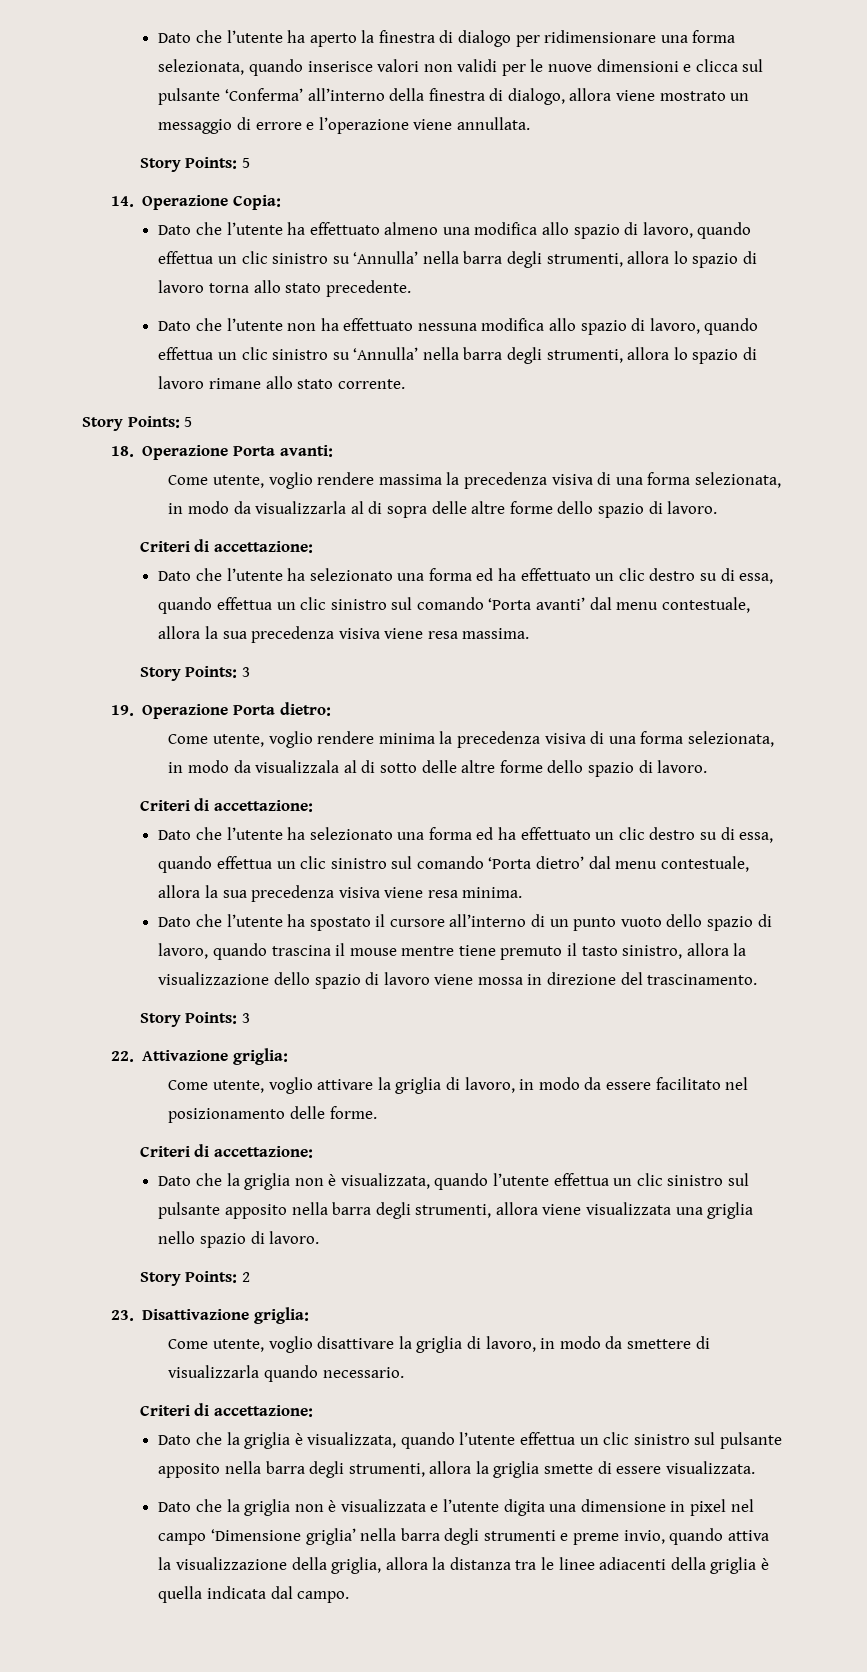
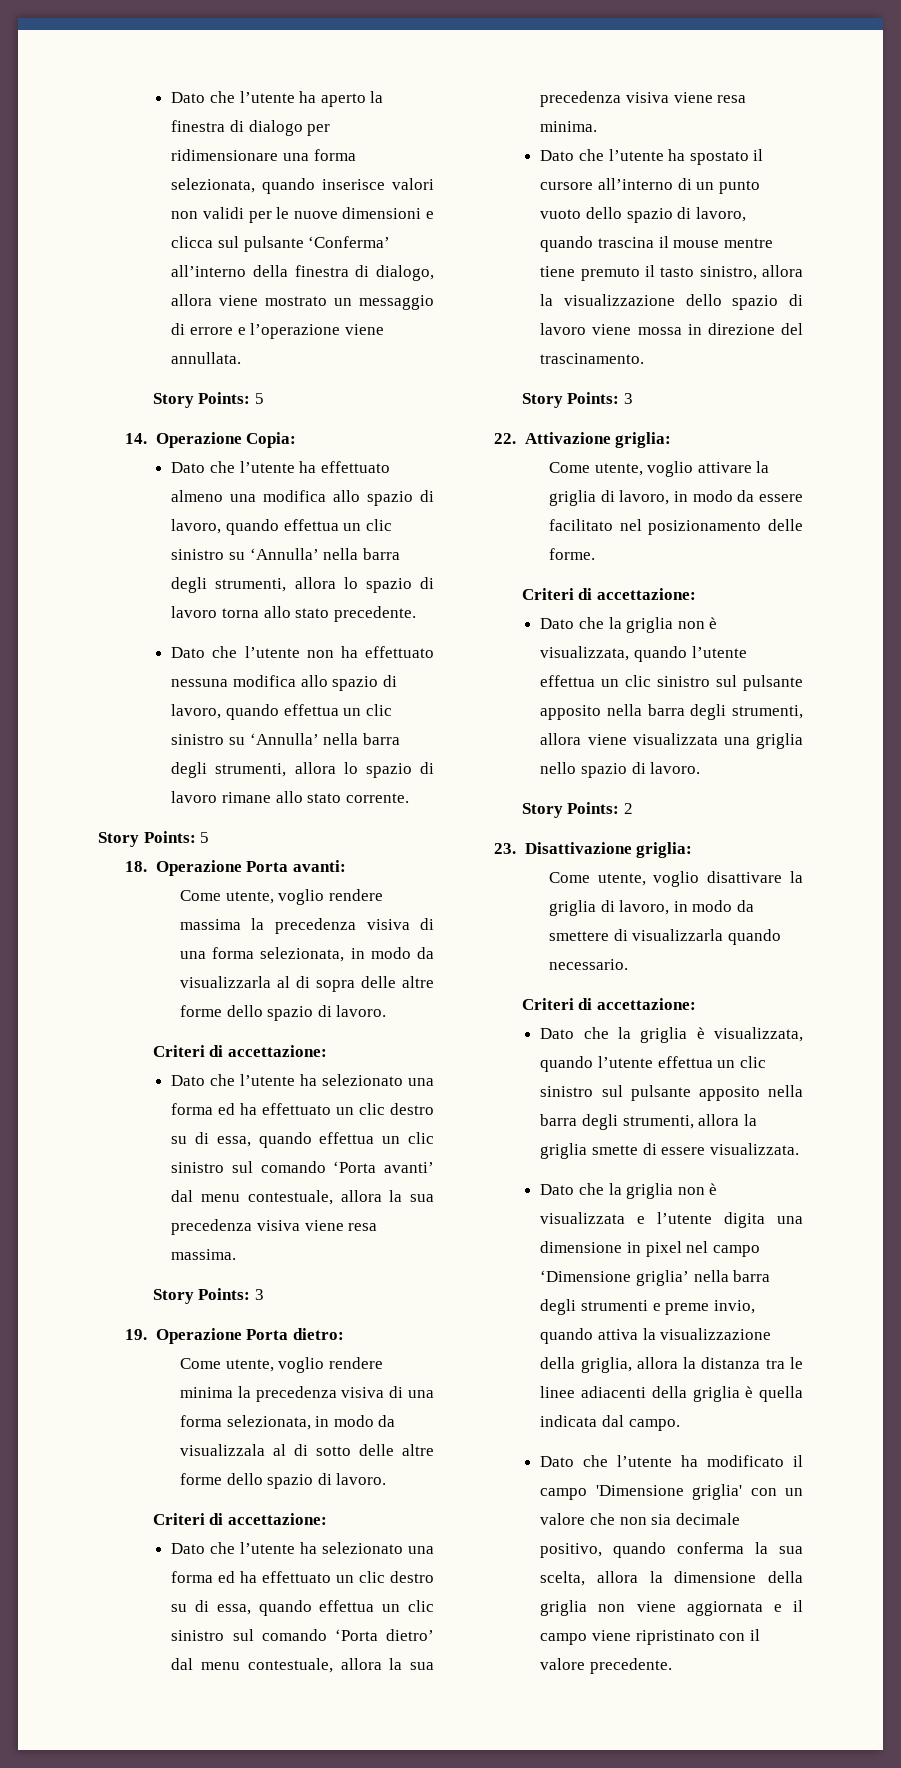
(350, 1597) none -> [540,1455,803,1467] [540,1484,803,1500] [540,1513,740,1525] [540,1542,803,1558] [540,1571,803,1586] [540,1600,803,1616] [540,1629,760,1645] [540,1658,672,1674] // Dato che l’utente ha modificato il campo 'Dimensione griglia' con un valore che non sia decimale positivo, quando conferma la sua scelta, allora la dimensione della griglia non viene aggiornata e il campo viene ripristinato con il valore precedente.

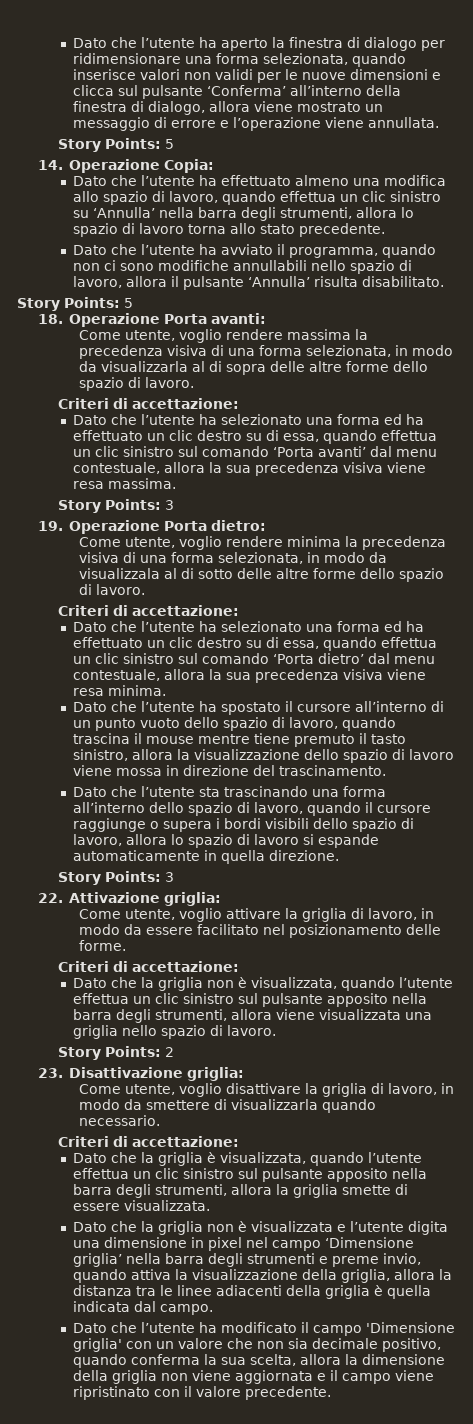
[306,646,434,658] [171,675,397,691] [171,704,392,720] [171,733,400,745] [171,762,434,778] [171,791,409,803] non ha effettuato nessuna modifica allo spazio di lavoro, quando effettua un clic sinistro su ‘Annulla’ nella barra degli strumenti, allora lo spazio di lavoro rimane allo stato corrente. -> [199,244,437,258] [73,260,413,274] [73,276,445,290] ha avviato il programma, quando non ci sono modifiche annullabili nello spazio di lavoro, allora il pulsante ‘Annulla’ risulta disabilitato.
(645, 358) none -> [73,786,387,797] [73,802,432,816] [73,818,415,832] [73,834,380,848] [73,850,340,864] // Dato che l’utente sta trascinando una forma all’interno dello spazio di lavoro, quando il cursore raggiunge o supera i bordi visibili dello spazio di lavoro, allora lo spazio di lavoro si espande automaticamente in quella direzione.

